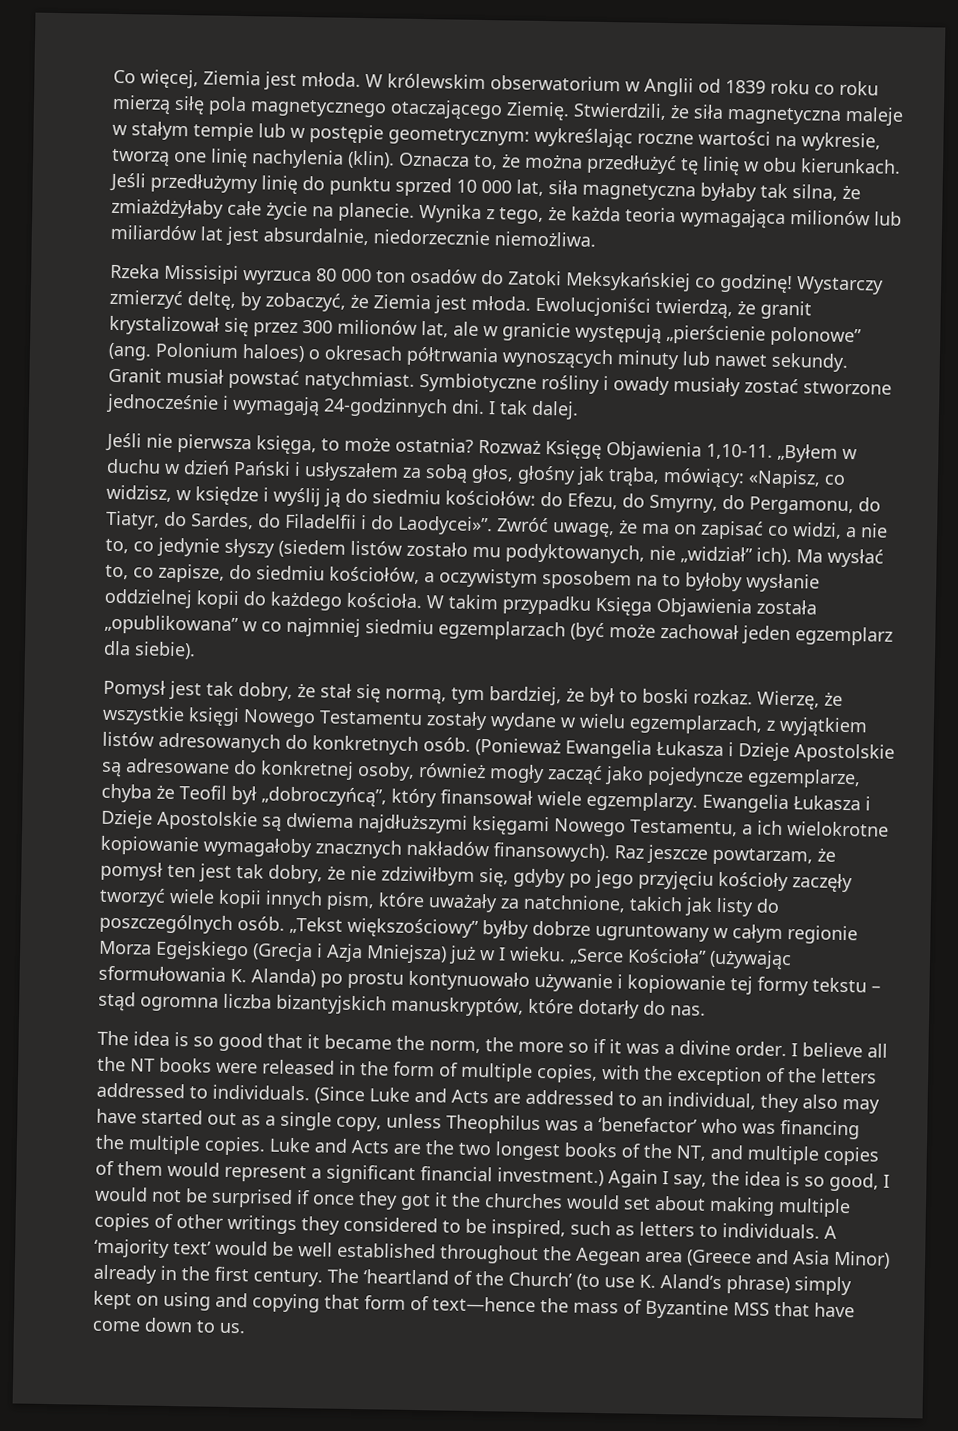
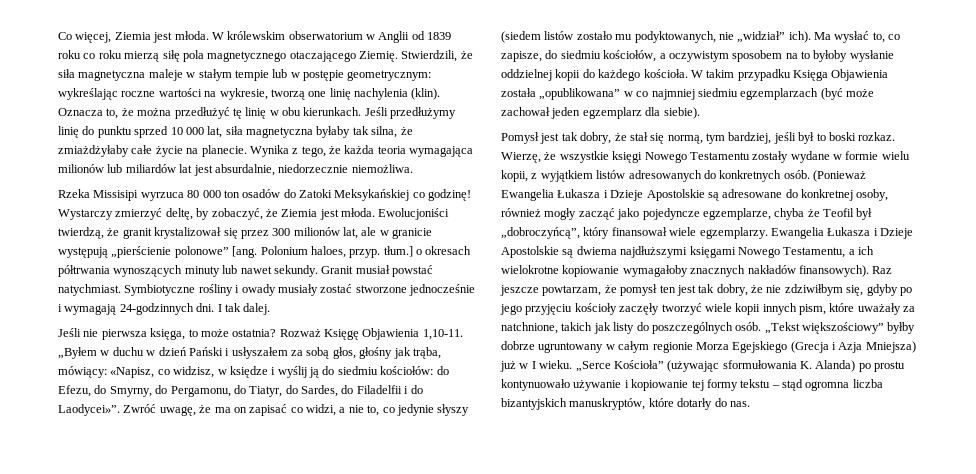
[108,342,305,363] (ang. Polonium haloes) -> [232,246,413,258] [ang. Polonium haloes, przyp. tłum.]
[566,687,585,702] że -> [773,132,796,144] jeśli
[579,713,763,735] wielu egzemplarzach, -> [845,151,910,160] [501,170,528,182] formie wielu kopii,
[97,1030,888,1058] [97,1056,877,1086] [96,1082,880,1114] [96,1108,860,1140] [95,1134,879,1166] [95,1160,890,1192] [94,1186,851,1218] [94,1212,837,1239] [94,1238,890,1269] [93,1264,852,1296] [93,1290,855,1320] [92,1317,245,1334] // The idea is so good that it became the norm, the more so if it was a divine order. I believe all the NT books were released in the form of multiple copies, with the exception of the letters addressed to individuals. (Since Luke and Acts are addressed to an individual, they also may have started out as a single copy, unless Theophilus was a ‘benefactor’ who was financing the multiple copies. Luke and Acts are the two longest books of the NT, and multiple copies of them would represent a significant financial investment.) Again I say, the idea is so good, I would not be surprised if once they got it the churches would set about making multiple copies of other writings they considered to be inspired, such as letters to individuals. A ‘majority text’ would be well established throughout the Aegean area (Greece and Asia Minor) already in the first century. The ‘heartland of the Church’ (to use K. Aland’s phrase) simply kept on using and copying that form of text—hence the mass of Byzantine MSS that have come down to us. -> (750, 404) none

